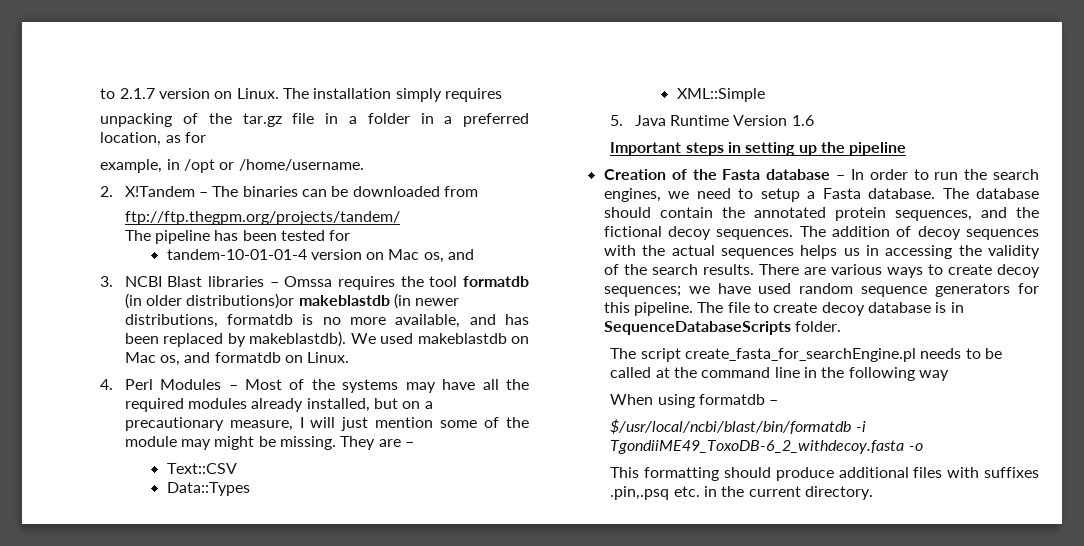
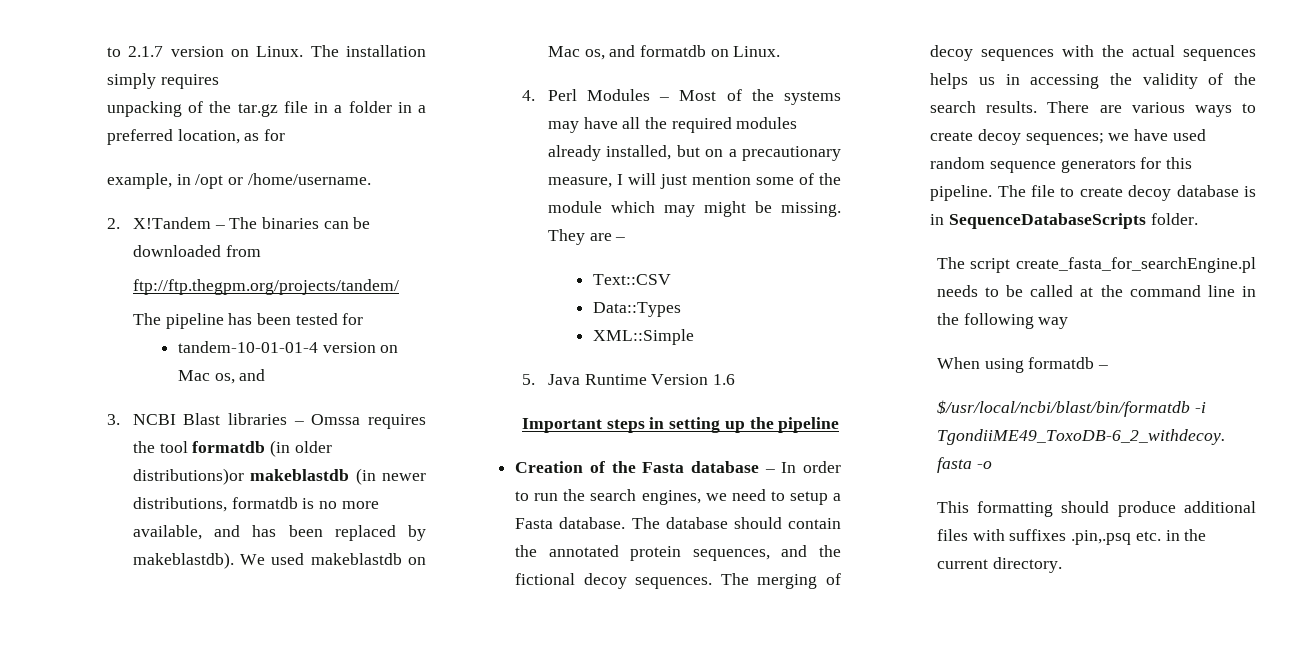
(177, 441) none -> [610,201,655,213] which
[832,226,891,237] addition -> [757,574,818,589] merging

